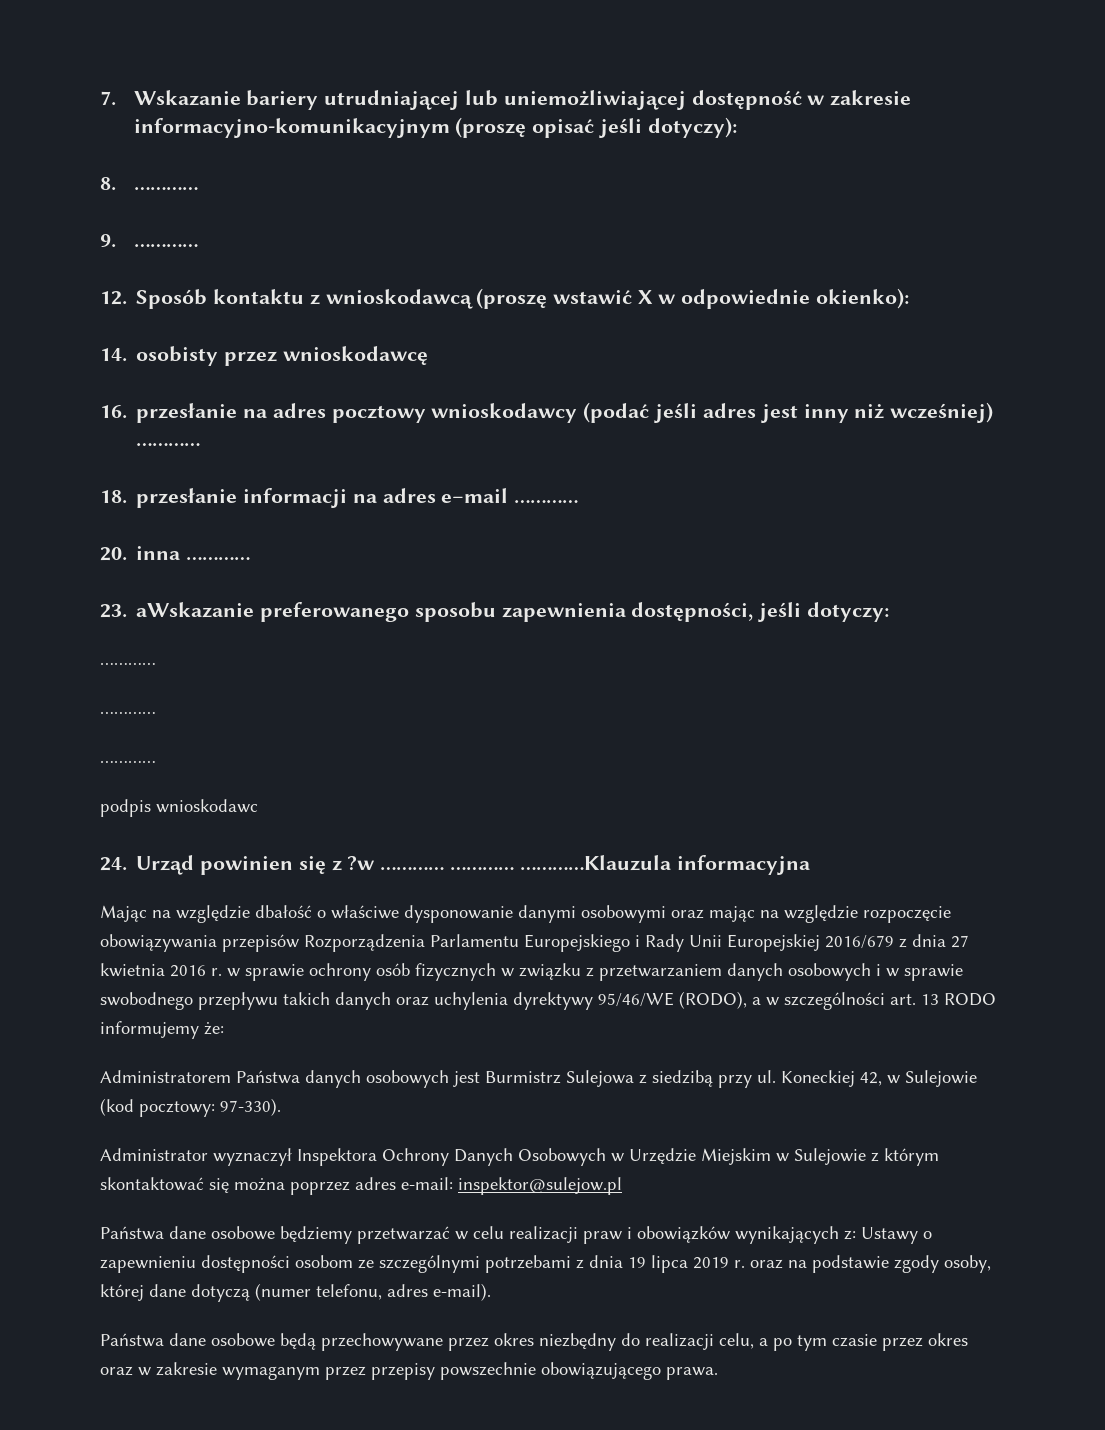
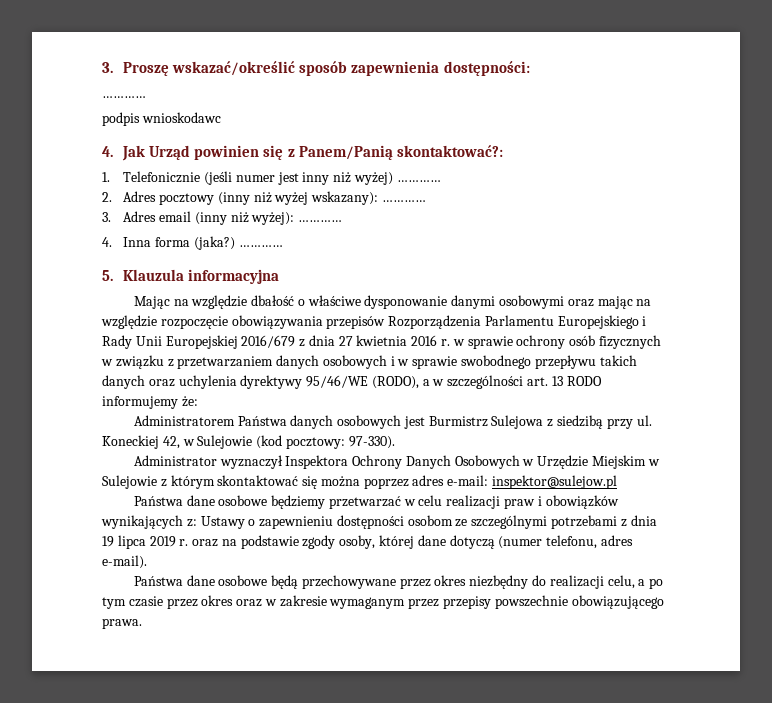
[100,90,912,110] [133,117,737,138] [100,177,198,191] [100,234,198,248] [100,288,909,309] [100,346,428,366] [100,402,994,423] [136,443,201,447] [100,488,579,508] [100,546,251,561] [100,602,890,622] [100,662,156,665] [100,711,156,714] 7. Wskazanie bariery utrudniającej lub uniemożliwiającej dostępność w zakresie informacyjno-komunikacyjnym (proszę opisać jeśli dotyczy): // 8. ………… // 9. ………… // 12. Sposób kontaktu z wnioskodawcą (proszę wstawić X w odpowiednie okienko): // 14. osobisty przez wnioskodawcę // 16. przesłanie na adres pocztowy wnioskodawcy (podać jeśli adres jest inny niż wcześniej) ………… // 18. przesłanie informacji na adres e–mail ………… // 20. inna ………… // 23. aWskazanie preferowanego sposobu zapewnienia dostępności, jeśli dotyczy: // ………… // ………… -> [102,61,530,76] 3. Proszę wskazać/określić sposób zapewnienia dostępności:
[100,857,127,871] 24. -> [102,145,146,161] 4. Jak
[347,855,671,871] ?w ………… ………… …………Klauzula -> [298,145,503,160] [102,171,441,185] [102,191,426,205] [102,211,343,225] [102,236,283,250] [102,269,185,281] Panem/Panią skontaktować?: // 1. Telefonicznie (jeśli numer jest inny niż wyżej) ………… // 2. Adres pocztowy (inny niż wyżej wskazany): ………… // 3. Adres email (inny niż wyżej): ………… // 4. Inna forma (jaka?) ………… // 5. Klauzula

